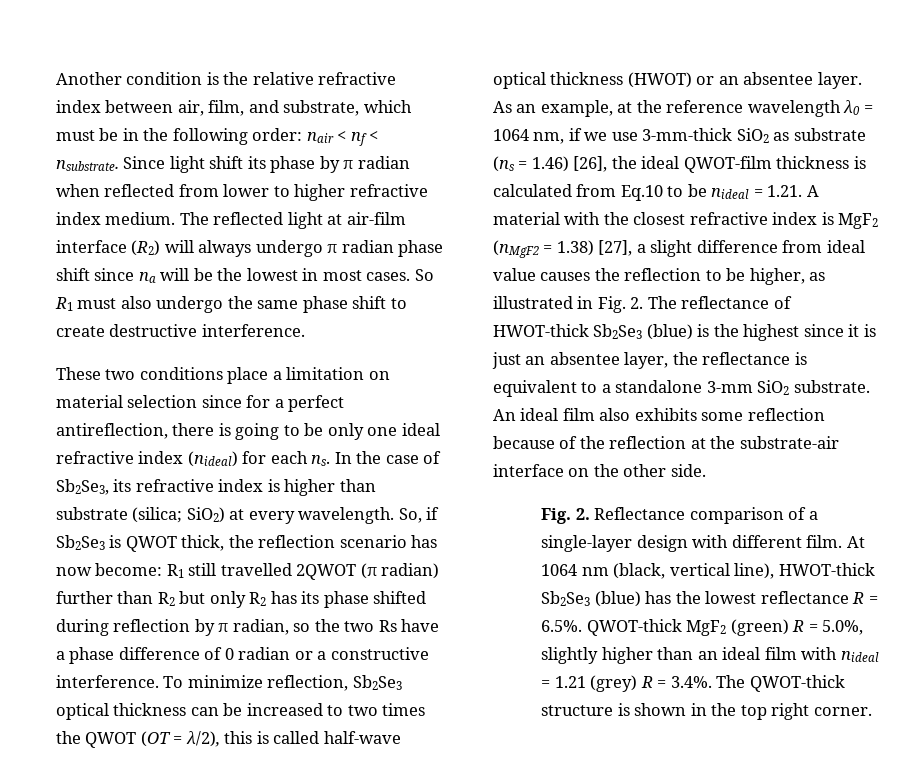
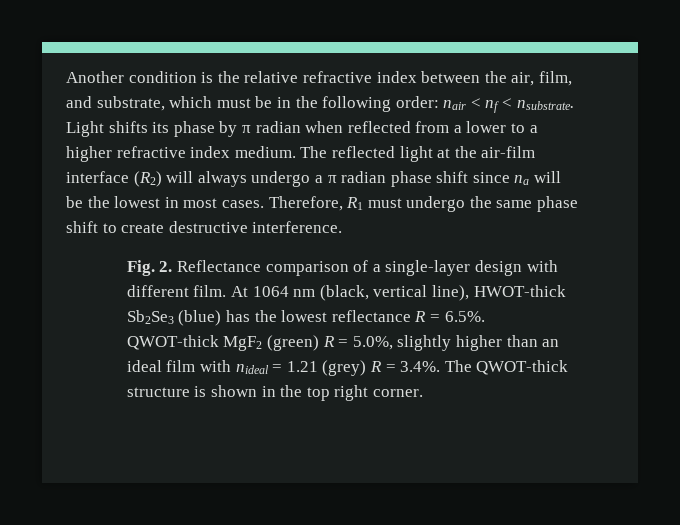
(174, 106) none -> [484,71,507,83] the
[123,156,244,173] Since light shift -> [66,121,148,137] Light shifts
(219, 190) none -> [453,125,462,133] a
(290, 191) none -> [529,125,538,133] a
(343, 219) none -> [454,146,477,158] the
(323, 248) none -> [314,175,323,183] a
[414,269,434,281] So -> [268,196,343,211] Therefore,
[120,296,152,309] also -> (402, 203) none
[56,367,390,384] [56,395,345,412] [56,423,440,440] [56,451,442,467] [56,479,376,496] [56,507,440,524] [56,535,438,552] [56,563,440,580] [56,591,427,608] [56,619,440,636] [56,647,429,664] [56,675,402,691] [56,703,426,720] [56,731,401,748] [493,72,862,89] [493,100,873,117] [493,128,866,144] [493,156,866,173] [493,184,819,201] [493,212,879,229] [493,240,865,258] [493,268,826,285] [493,296,792,313] [493,324,876,341] [492,352,807,369] [493,380,870,397] [493,408,825,421] [493,436,839,449] [493,464,706,477] // These two conditions place a limitation on material selection since for a perfect antireflection, there is going to be only one ideal refractive index (nideal) for each ns. In the case of Sb2Se3, its refractive index is higher than substrate (silica; SiO2) at every wavelength. So, if Sb2Se3 is QWOT thick, the reflection scenario has now become: R1 still travelled 2QWOT (π radian) further than R2 but only R2 has its phase shifted during reflection by π radian, so the two Rs have a phase difference of 0 radian or a constructive interference. To minimize reflection, Sb2Se3 optical thickness can be increased to two times the QWOT (OT = λ/2), this is called half-wave optical thickness (HWOT) or an absentee layer. As an example, at the reference wavelength λ0 = 1064 nm, if we use 3-mm-thick SiO2 as substrate (ns = 1.46) [26], the ideal QWOT-film thickness is calculated from Eq.10 to be nideal = 1.21. A material with the closest refractive index is MgF2 (nMgF2 = 1.38) [27], a slight difference from ideal value causes the reflection to be higher, as illustrated in Fig. 2. The reflectance of HWOT-thick Sb2Se3 (blue) is the highest since it is just an absentee layer, the reflectance is equivalent to a standalone 3-mm SiO2 substrate. An ideal film also exhibits some reflection because of the reflection at the substrate-air interface on the other side. -> (343, 227) none

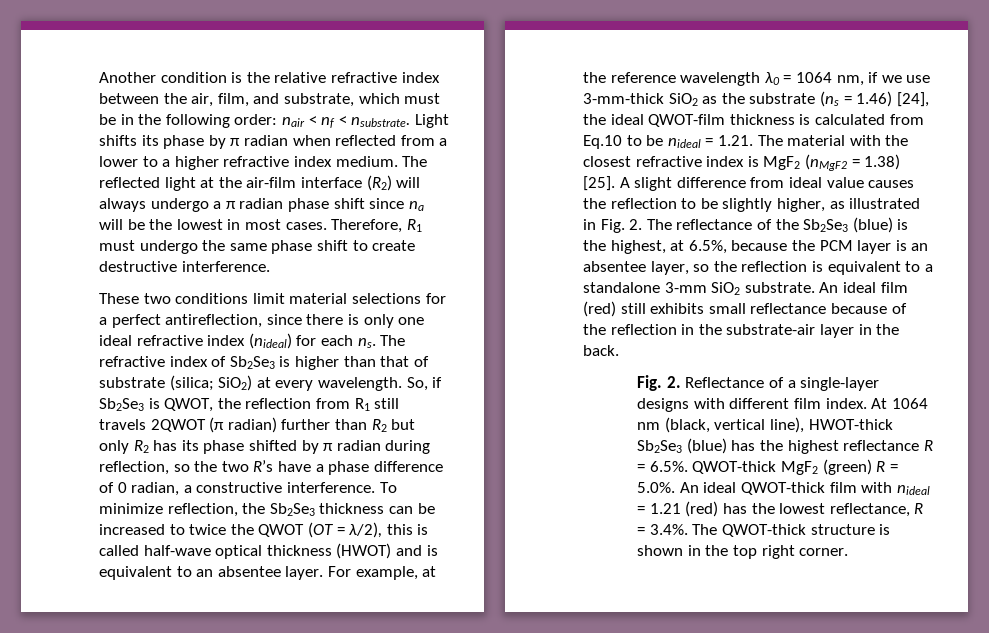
(343, 227) none -> [99,293,446,304] [99,314,425,328] [99,333,406,349] [99,356,429,370] [99,375,443,391] [99,398,400,412] [99,417,416,433] [99,440,431,454] [99,460,443,475] [99,482,397,496] [99,503,435,517] [99,522,429,538] [99,543,438,559] [99,566,437,580] [583,72,931,86] [583,91,929,107] [583,114,924,127] [583,135,909,149] [583,154,901,171] [583,176,915,191] [583,198,921,212] [583,217,909,233] [583,240,929,254] [583,261,933,275] [583,282,908,295] [583,301,907,317] [583,324,900,338] [583,345,619,356] // These two conditions limit material selections for a perfect antireflection, since there is only one ideal refractive index (nideal) for each ns. The refractive index of Sb2Se3 is higher than that of substrate (silica; SiO2) at every wavelength. So, if Sb2Se3 is QWOT, the reflection from R1 still travels 2QWOT (π radian) further than R2 but only R2 has its phase shifted by π radian during reflection, so the two R’s have a phase difference of 0 radian, a constructive interference. To minimize reflection, the Sb2Se3 thickness can be increased to twice the QWOT (OT = λ/2), this is called half-wave optical thickness (HWOT) and is equivalent to an absentee layer. For example, at the reference wavelength λ0 = 1064 nm, if we use 3-mm-thick SiO2 as the substrate (ns = 1.46) [24], the ideal QWOT-film thickness is calculated from Eq.10 to be nideal = 1.21. The material with the closest refractive index is MgF2 (nMgF2 = 1.38) [25]. A slight difference from ideal value causes the reflection to be slightly higher, as illustrated in Fig. 2. The reflectance of the Sb2Se3 (blue) is the highest, at 6.5%, because the PCM layer is an absentee layer, so the reflection is equivalent to a standalone 3-mm SiO2 substrate. An ideal film (red) still exhibits small reflectance because of the reflection in the substrate-air layer in the back.
[265,261,349,276] comparison -> (765, 382) none
[474,260,522,276] design -> [637,398,690,412] designs
[193,285,227,297] film. -> [794,398,867,409] film index.
[281,310,328,322] lowest -> [787,440,839,454] highest
[352,335,560,351] [126,360,162,372] 5.0%, slightly higher than an ideal -> [637,482,826,495] 5.0%. An ideal QWOT-thick
[322,360,367,376] (grey) -> [685,501,910,517] (red) has the lowest reflectance,

